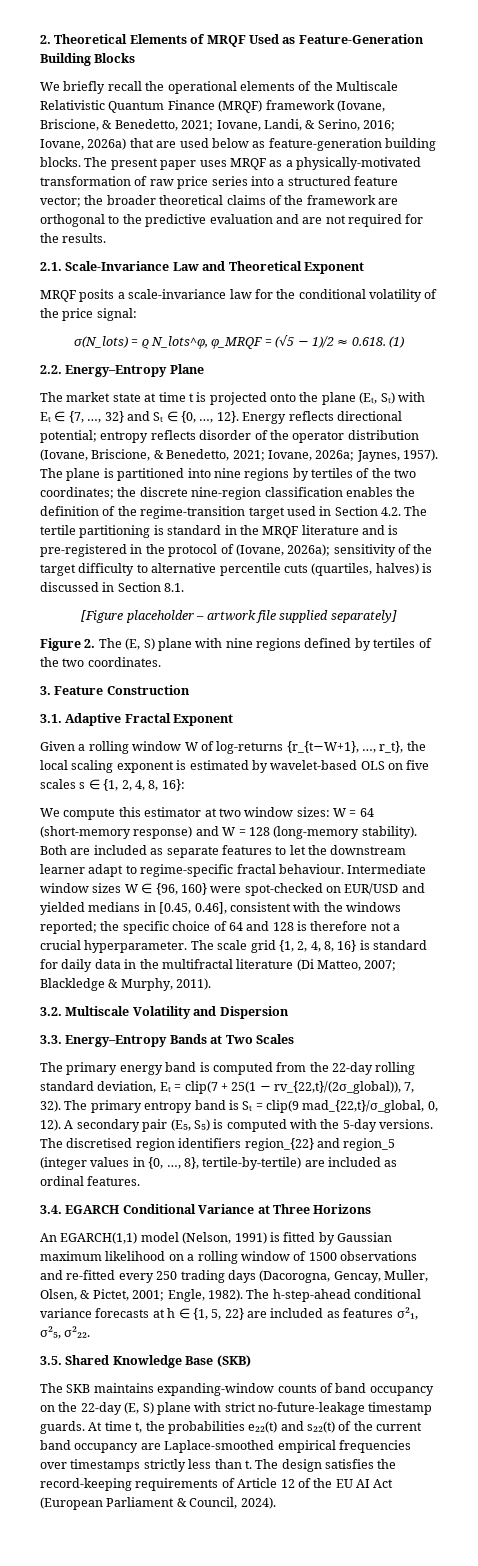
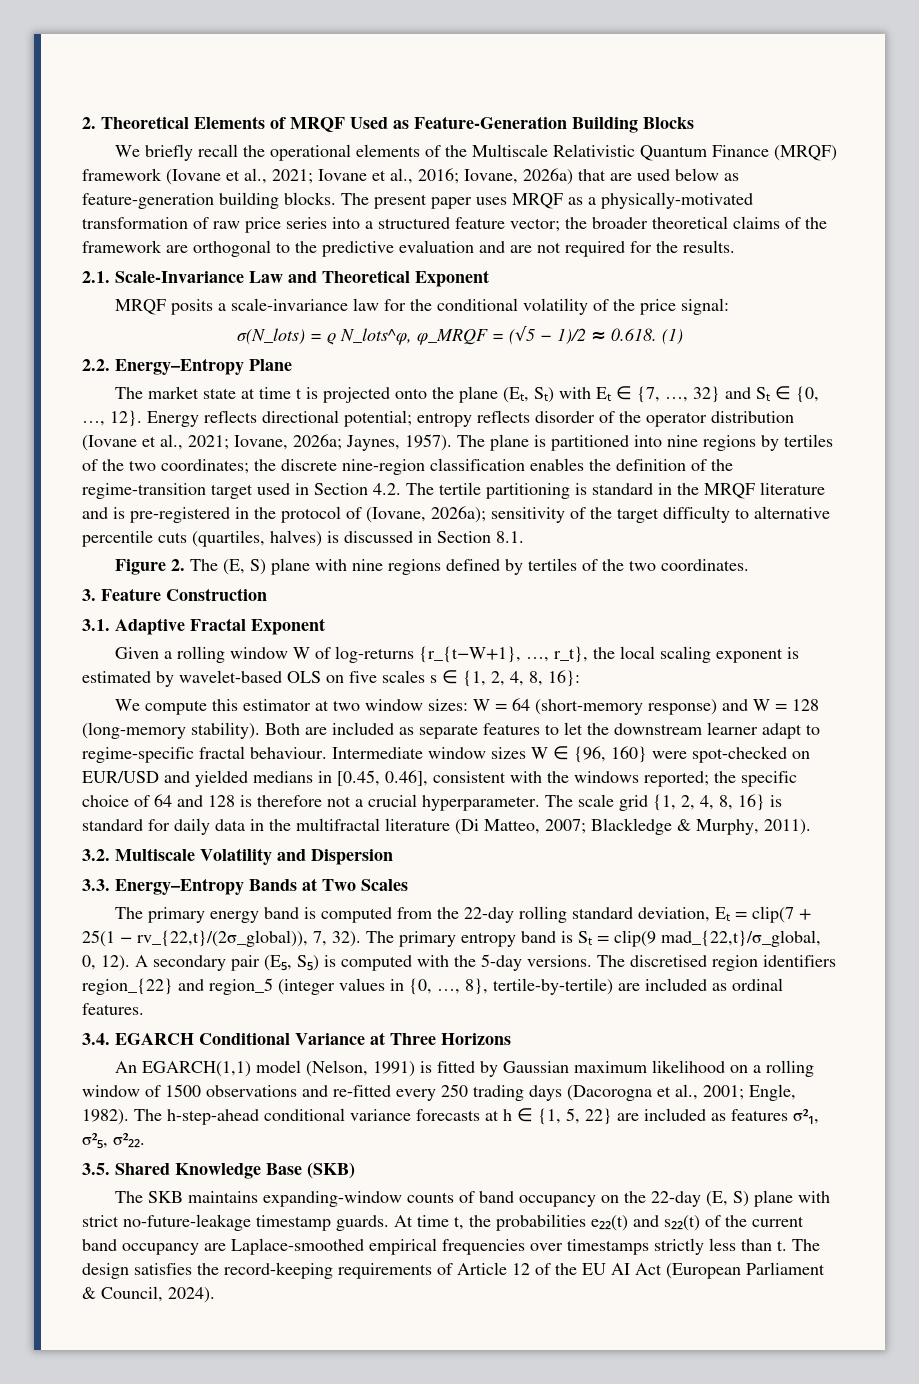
[336,100,385,112] [40,119,360,131] (Iovane, Briscione, & Benedetto, 2021; Iovane, Landi, & Serino, -> [166,168,413,185] (Iovane et al., 2021; Iovane et al.,
[40,449,230,461] (Iovane, Briscione, & Benedetto, -> [82,434,183,451] (Iovane et al.,
[81,610,397,623] // [Figure placeholder – artwork file supplied separately] -> (524, 537) none
[259,1270,428,1283] [40,1289,129,1301] (Dacorogna, Gencay, Muller, Olsen, & Pictet, -> [567,1084,698,1101] (Dacorogna et al.,

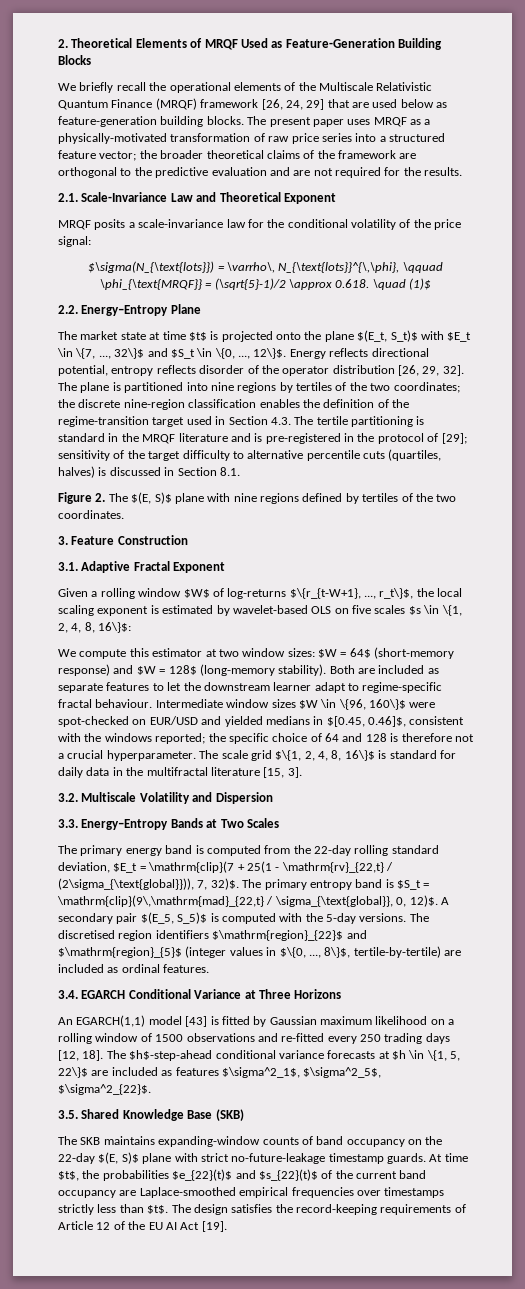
[166,168,573,185] (Iovane et al., 2021; Iovane et al., 2016; Iovane, 2026a) -> [261,99,325,110] [26, 24, 29]
[236,326,683,345] σ(N_lots) = ϱ N_lots^φ, φ_MRQF = (√5 − 1)/2 ≈ 0.618. (1) -> [88,261,443,273] [99,278,432,290] $\sigma(N_{\text{lots}}) = \varrho\, N_{\text{lots}}^{\,\phi}, \qquad \phi_{\text{MRQF}} = (\sqrt{5}-1)/2 \approx 0.618. \quad (1)$
[295,388,302,399] t -> [188,332,207,341] $t$
[502,386,819,403] [82,410,142,427] (Eₜ, Sₜ) with Eₜ ∈ {7, …, 32} and Sₜ ∈ {0, …, 12}. -> [357,330,472,342] [57,348,287,359] $(E_t, S_t)$ with $E_t \in \{7, ..., 32\}$ and $S_t \in \{0, ..., 12\}$.
[344,410,412,427] potential; -> [58,365,108,376] potential,
[82,434,452,451] (Iovane et al., 2021; Iovane, 2026a; Jaynes, 1957). -> [398,365,464,376] [26, 29, 32].
[373,483,401,495] 4.2. -> [270,417,291,425] 4.3.
[366,506,486,523] (Iovane, 2026a); -> [441,433,467,444] [29];
[222,559,266,575] (E, S) -> [131,492,172,504] $(E, S)$
[292,647,310,659] W -> [183,589,210,598] $W$
[418,646,588,663] {r_{t−W+1}, …, r_t}, -> [289,588,414,599] $\{r_{t-W+1}, ..., r_t\}$,
[430,670,580,687] s ∈ {1, 2, 4, 8, 16}: -> [408,605,462,616] [58,622,132,633] $s \in \{1, 2, 4, 8, 16\}$:
[472,698,819,715] W = 64 (short-memory response) and W = 128 -> [318,647,455,659] [58,664,197,676] $W = 64$ (short-memory response) and $W = 128$
[531,746,647,763] W ∈ {96, 160} -> [298,699,406,710] $W \in \{96, 160\}$
[337,770,428,786] [0.45, 0.46], -> [326,716,406,727] $[0.45, 0.46]$,
[653,794,765,811] {1, 2, 4, 8, 16} -> [275,750,375,761] $\{1, 2, 4, 8, 16\}$
[455,818,811,835] (Di Matteo, 2007; Blackledge & Murphy, 2011). -> [263,767,302,778] [15, 3].
[714,906,811,923] [82,930,361,947] Eₜ = clip(7 + 25(1 − rv_{22,t}/(2σ_global)), 7, 32). -> [113,861,393,873] [58,878,239,890] $E_t = \mathrm{clip}(7 + 25(1 - \mathrm{rv}_{22,t} / (2\sigma_{\text{global}})), 7, 32)$.
[578,930,821,947] [82,955,130,971] Sₜ = clip(9 mad_{22,t}/σ_global, 0, 12). -> [397,880,430,890] [57,895,438,907] $S_t = \mathrm{clip}(9\,\mathrm{mad}_{22,t} / \sigma_{\text{global}}, 0, 12)$.
[264,955,319,971] (E₅, S₅) -> [140,912,208,924] $(E_5, S_5)$
[82,978,488,995] region_{22} and region_5 (integer values in {0, …, 8}, -> [212,930,367,941] [58,946,351,958] $\mathrm{region}_{22}$ and $\mathrm{region}_{5}$ (integer values in $\{0, ..., 8\}$,
[305,1060,415,1077] (Nelson, 1991) -> [185,1016,208,1027] [43]
[567,1084,796,1101] [82,1108,612,1125] (Dacorogna et al., 2001; Engle, 1982). The h-step-ahead conditional variance forecasts at h ∈ {1, 5, 22} -> [58,1050,461,1061] [58,1067,88,1078] [12, 18]. The $h$-step-ahead conditional variance forecasts at $h \in \{1, 5, 22\}$
[793,1109,819,1124] [82,1133,145,1149] σ²₁, σ²₅, σ²₂₂. -> [221,1067,382,1078] [58,1084,151,1095] $\sigma^2_1$, $\sigma^2_5$, $\sigma^2_{22}$.
[705,1191,749,1207] (E, S) -> [98,1152,139,1164] $(E, S)$
[454,1216,464,1230] t, -> [58,1171,79,1181] $t$,
[591,1215,700,1231] e₂₂(t) and s₂₂(t) -> [172,1169,318,1181] $e_{22}(t)$ and $s_{22}(t)$
[777,1240,787,1251] t. -> [147,1205,169,1214] $t$.
[666,1262,825,1279] [82,1286,215,1303] (European Parliament & Council, 2024). -> [201,1221,227,1232] [19].

